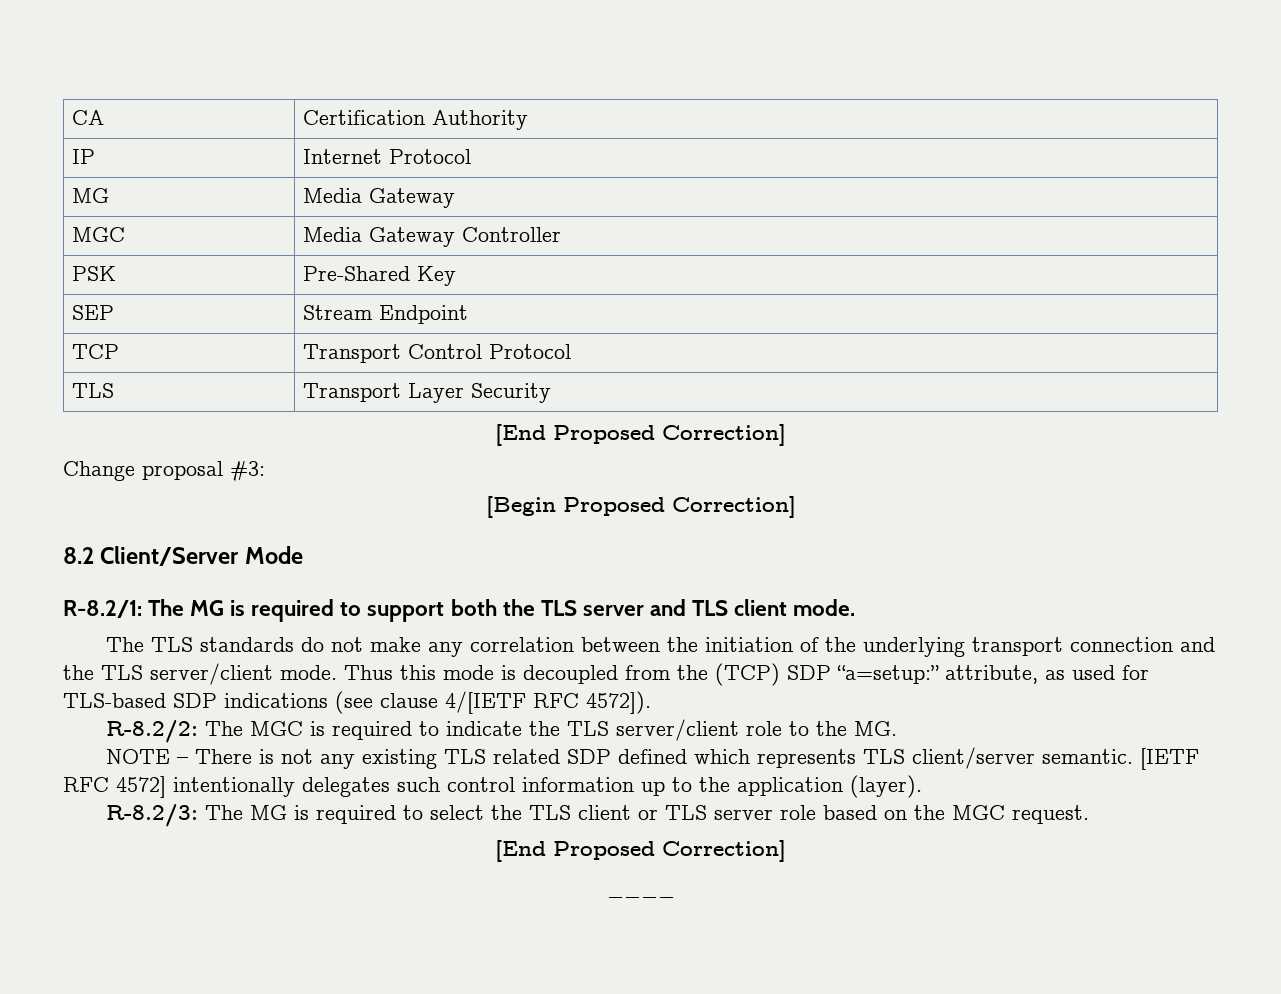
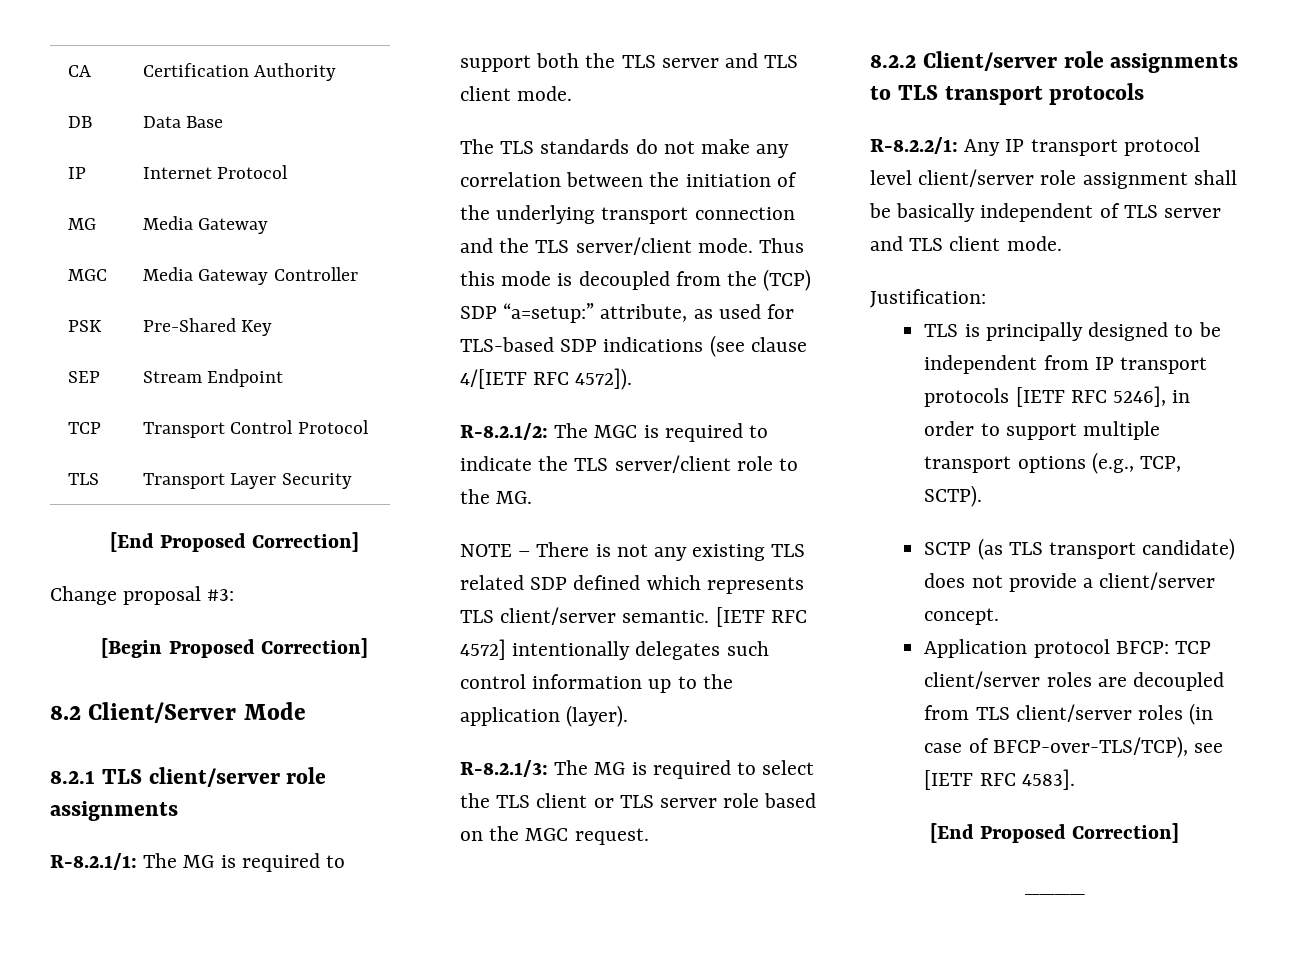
(529, 120) none -> [67,116,92,128] [142,116,224,128] // DB | Data Base
[63,600,142,618] R-8.2/1: -> [50,767,327,787] [50,801,178,821] [50,853,137,870] 8.2.1 TLS client/server role assignments // R-8.2.1/1:
[105,720,198,743] R-8.2/2: -> [460,423,548,440] R-8.2.1/2:
[105,804,198,827] R-8.2/3: -> [460,760,548,777] R-8.2.1/3:
(1089, 814) none -> [870,51,1239,73] [870,83,1145,105] [870,137,1200,156] [870,169,1237,189] [869,203,1222,222] [870,236,1062,251] [870,289,986,308] [924,322,1221,341] [924,355,1208,374] [924,386,1191,407] [924,421,1161,440] [924,452,1182,474] [924,485,983,507] [924,538,1236,560] [924,572,1216,592] [924,608,1000,625] [924,639,1212,658] [924,671,1225,691] [924,703,1214,725] [924,736,1224,758] [924,769,1075,790] // 8.2.2 Client/server role assignments to TLS transport protocols // R-8.2.2/1: Any IP transport protocol level client/server role assignment shall be basically independent of TLS server and TLS client mode. // Justification: // TLS is principally designed to be independent from IP transport protocols [IETF RFC 5246], in order to support multiple transport options (e.g., TCP, SCTP). // SCTP (as TLS transport candidate) does not provide a client/server concept. // Application protocol BFCP: TCP client/server roles are decoupled from TLS client/server roles (in case of BFCP-over-TLS/TCP), see [IETF RFC 4583].

